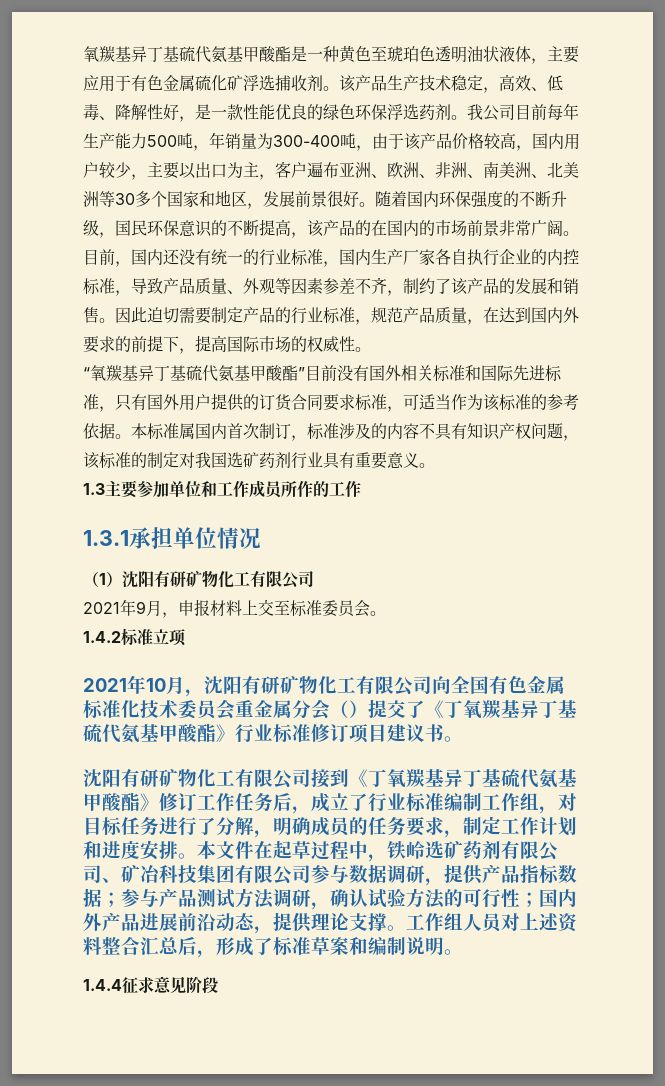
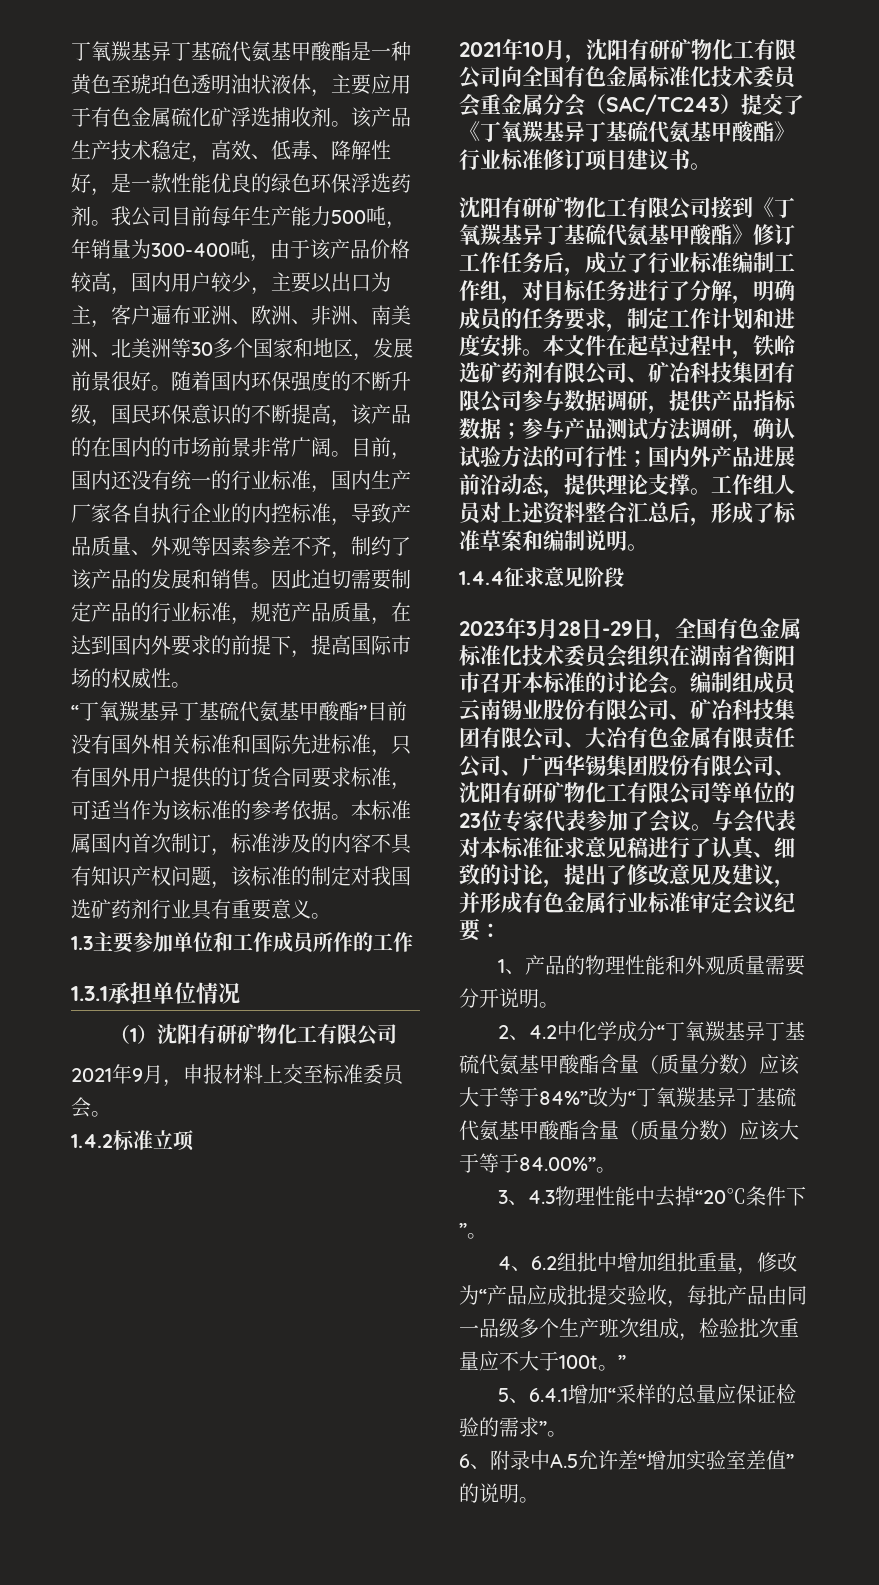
(83, 54) none -> [71,42,91,61] 丁
(90, 373) none -> [79,702,99,721] 丁
(349, 709) none -> [606,94,720,115] SAC/TC243
(218, 985) none -> [459,617,801,642] [459,644,795,668] [459,671,798,695] [459,699,795,722] [459,727,795,750] [459,754,795,778] [459,782,795,805] [459,809,796,833] [459,836,795,860] [459,864,795,888] [459,891,795,915] [459,918,501,941] [498,955,806,976] [459,988,559,1008] [498,1021,806,1042] [459,1054,800,1075] [459,1087,797,1108] [459,1120,799,1141] [459,1153,616,1173] [498,1186,807,1207] [459,1223,487,1239] [498,1252,798,1275] [459,1285,807,1308] [459,1318,799,1341] [459,1351,626,1371] [498,1384,797,1404] [459,1417,567,1437] [459,1450,794,1471] [459,1483,539,1503] // 2023年3月28日-29日，全国有色金属标准化技术委员会组织在湖南省衡阳市召开本标准的讨论会。编制组成员云南锡业股份有限公司、矿冶科技集团有限公司、大冶有色金属有限责任公司、广西华锡集团股份有限公司、沈阳有研矿物化工有限公司等单位的23位专家代表参加了会议。与会代表对本标准征求意见稿进行了认真、细致的讨论，提出了修改意见及建议，并形成有色金属行业标准审定会议纪要： // 1、产品的物理性能和外观质量需要分开说明。 // 2、4.2中化学成分“丁氧羰基异丁基硫代氨基甲酸酯含量（质量分数）应该大于等于84%”改为“丁氧羰基异丁基硫代氨基甲酸酯含量（质量分数）应该大于等于84.00%”。 // 3、4.3物理性能中去掉“20℃条件下”。 // 4、6.2组批中增加组批重量，修改为“产品应成批提交验收，每批产品由同一品级多个生产班次组成，检验批次重量应不大于100t。” // 5、6.4.1增加“采样的总量应保证检验的需求”。 // 6、附录中A.5允许差“增加实验室差值”的说明。

